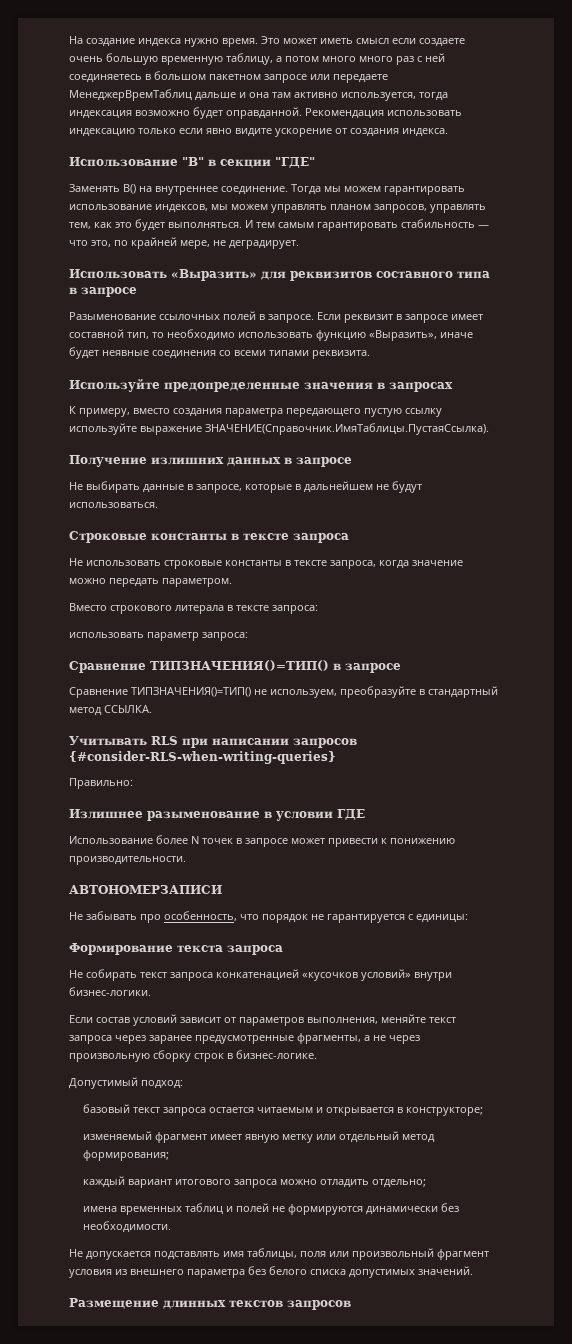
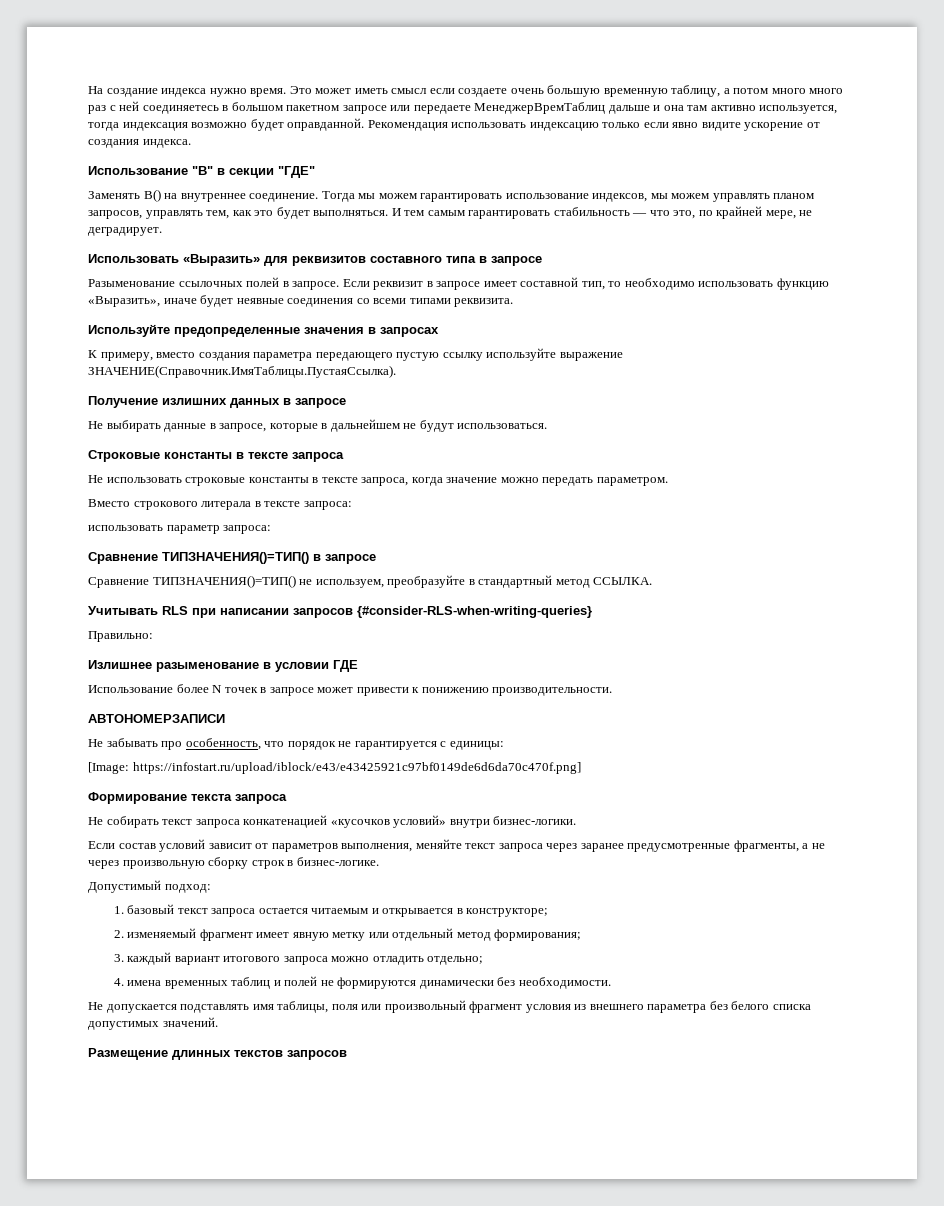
(468, 918) none -> [88,762,581,774] // [Image: https://infostart.ru/upload/iblock/e43/e43425921c97bf0149de6d6da70c470f.png]
(183, 1084) none -> [113,906,124,914] 1.
(483, 1111) none -> [113,930,124,938] 2.
(169, 1155) none -> [113,954,124,962] 3.
(426, 1183) none -> [113,978,124,986] 4.

